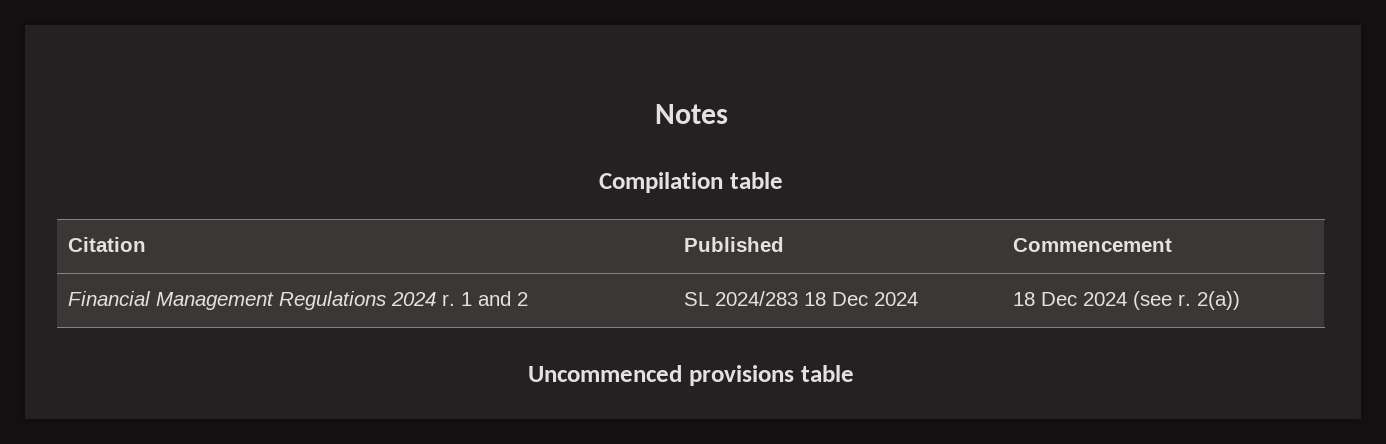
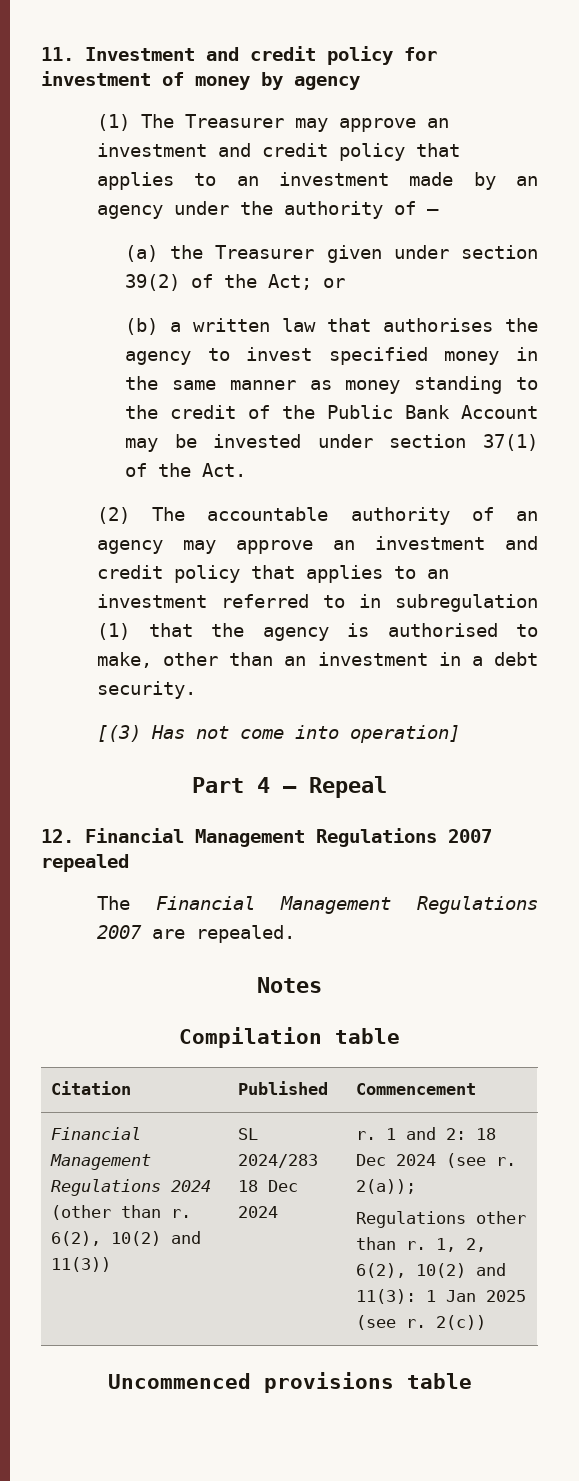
(654, 114) none -> [41,46,437,65] [41,71,360,90] [97,114,450,132] [97,143,461,161] [97,172,538,190] [97,201,440,219] [125,245,538,263] [125,274,346,291] [125,318,538,335] [125,347,538,365] [125,376,538,394] [125,405,538,419] [125,434,538,452] [125,463,247,477] [97,507,538,525] [97,536,538,554] [97,565,450,583] [97,594,538,612] [97,623,538,641] [97,652,538,668] [97,681,197,699] [97,725,461,743] [192,776,387,798] [41,828,492,847] [41,854,129,872] [97,896,538,914] [97,925,296,943] 11. Investment and credit policy for investment of money by agency // (1) The Treasurer may approve an investment and credit policy that applies to an investment made by an agency under the authority of — // (a) the Treasurer given under section 39(2) of the Act; or // (b) a written law that authorises the agency to invest specified money in the same manner as money standing to the credit of the Public Bank Account may be invested under section 37(1) of the Act. // (2) The accountable authority of an agency may approve an investment and credit policy that applies to an investment referred to in subregulation (1) that the agency is authorised to make, other than an investment in a debt security. // [(3) Has not come into operation] // Part 4 — Repeal // 12. Financial Management Regulations 2007 repealed // The Financial Management Regulations 2007 are repealed. //
[442,291,529,306] r. 1 and 2 -> [50,1205,191,1220] [50,1231,201,1246] [50,1257,111,1272] (other than r. 6(2), 10(2) and 11(3))
(919, 299) none -> [355,1127,466,1140] r. 1 and 2:
[1197,291,1241,310] 2(a)) -> [355,1179,416,1194] [355,1211,526,1228] [355,1237,486,1252] [355,1263,506,1278] [355,1289,526,1304] [355,1315,486,1330] 2(a)); // Regulations other than r. 1, 2, 6(2), 10(2) and 11(3): 1 Jan 2025 (see r. 2(c))

